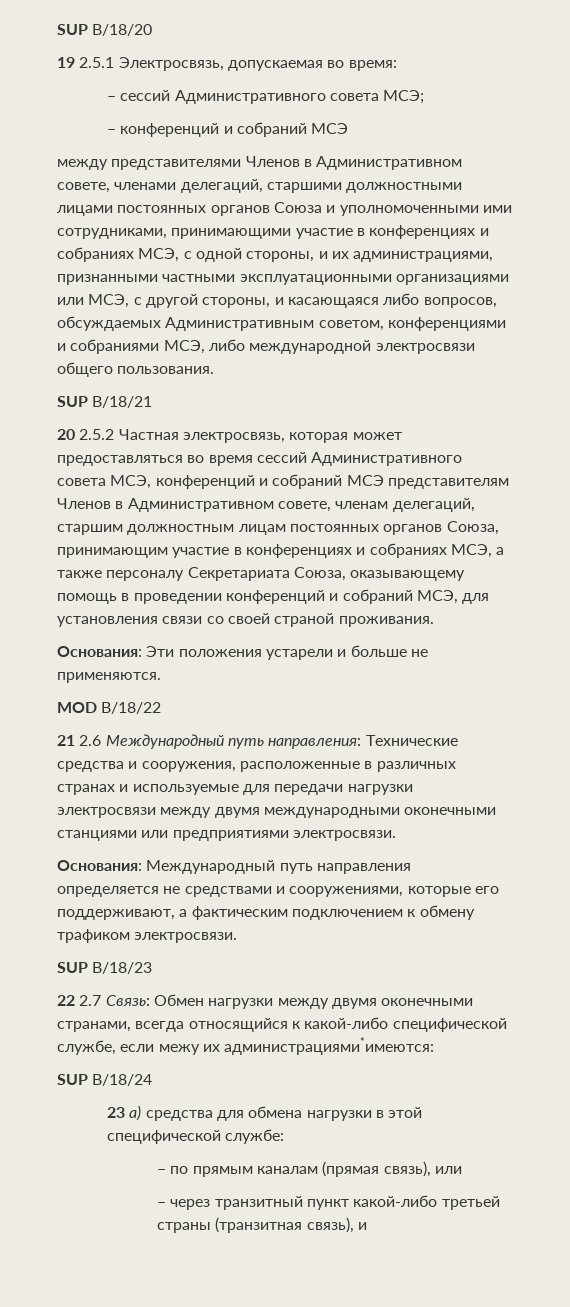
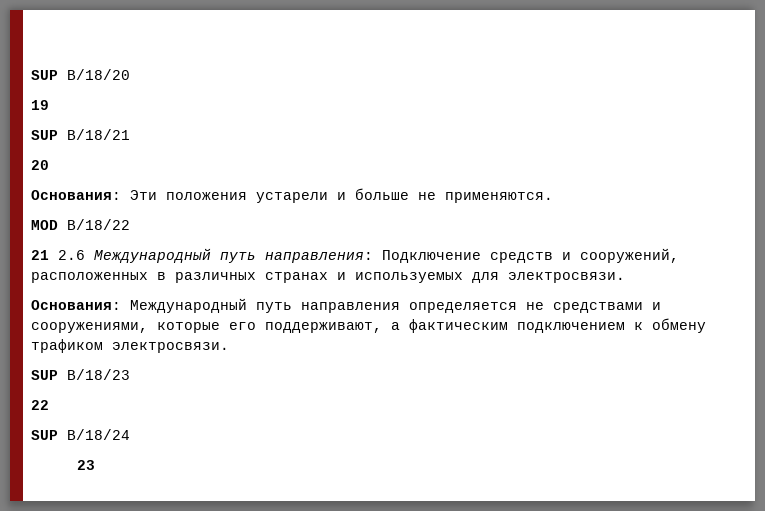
[79,57,397,71] [106,90,425,104] [106,122,349,137] [57,156,463,170] [57,179,463,193] [57,202,512,216] [57,225,489,239] [57,247,494,262] [57,274,509,285] [57,293,497,308] [57,316,506,331] [57,339,475,354] [57,362,215,377] [57,396,153,408] [57,429,402,443] [57,452,463,466] [57,474,509,489] [57,498,475,512] [57,521,499,535] [57,543,505,558] [57,567,466,581] [57,589,490,604] [57,613,434,627] 2.5.1 Электросвязь, допускаемая во время: // – сессий Административного совета МСЭ; // – конференций и собраний МСЭ // между представителями Членов в Административном совете, членами делегаций, старшими должностными лицами постоянных органов Союза и уполномоченными ими сотрудниками, принимающими участие в конференциях и собраниях МСЭ, с одной стороны, и их администрациями, признанными частными эксплуатационными организациями или МСЭ, с другой стороны, и касающаяся либо вопросов, обсуждаемых Административным советом, конференциями и собраниями МСЭ, либо международной электросвязи общего пользования. // SUP B/18/21 // 20 2.5.2 Частная электросвязь, которая может предоставляться во время сессий Административного совета МСЭ, конференций и собраний МСЭ представителям Членов в Административном совете, членам делегаций, старшим должностным лицам постоянных органов Союза, принимающим участие в конференциях и собраниях МСЭ, а также персоналу Секретариата Союза, оказывающему помощь в проведении конференций и собраний МСЭ, для установления связи со своей страной проживания. -> [31,129,130,140] [31,160,49,170] // SUP B/18/21 // 20
[365,735,458,746] [57,761,456,772] [57,784,413,795] [57,807,497,818] [57,830,289,841] Технические средства и сооружения, расположенные в различных странах и используемые для передачи нагрузки электросвязи между двумя международными оконечными станциями или предприятиями -> [382,248,679,263] [31,272,499,283] Подключение средств и сооружений, расположенных в различных странах и используемых для
[79,994,474,1009] [57,1017,507,1032] [57,1037,435,1055] [57,1074,153,1086] [106,1105,423,1121] [106,1129,285,1144] [156,1161,462,1177] [156,1195,500,1210] [156,1217,367,1233] 2.7 Связь: Обмен нагрузки между двумя оконечными странами, всегда относящийся к какой-либо специфической службе, если межу их администрациями*имеются: // SUP B/18/24 // 23 a) средства для обмена нагрузки в этой специфической службе: // – по прямым каналам (прямая связь), или // – через транзитный пункт какой-либо третьей страны (транзитная связь), и -> [31,429,130,440] [76,460,95,470] // SUP B/18/24 // 23

